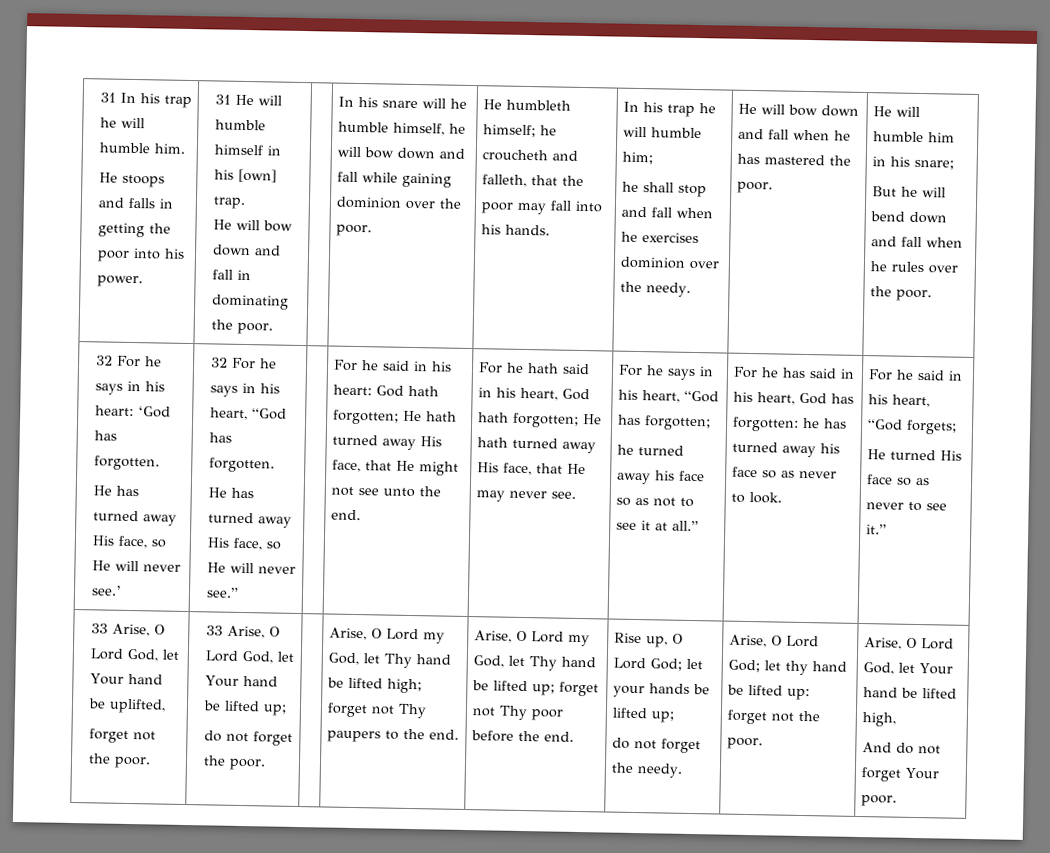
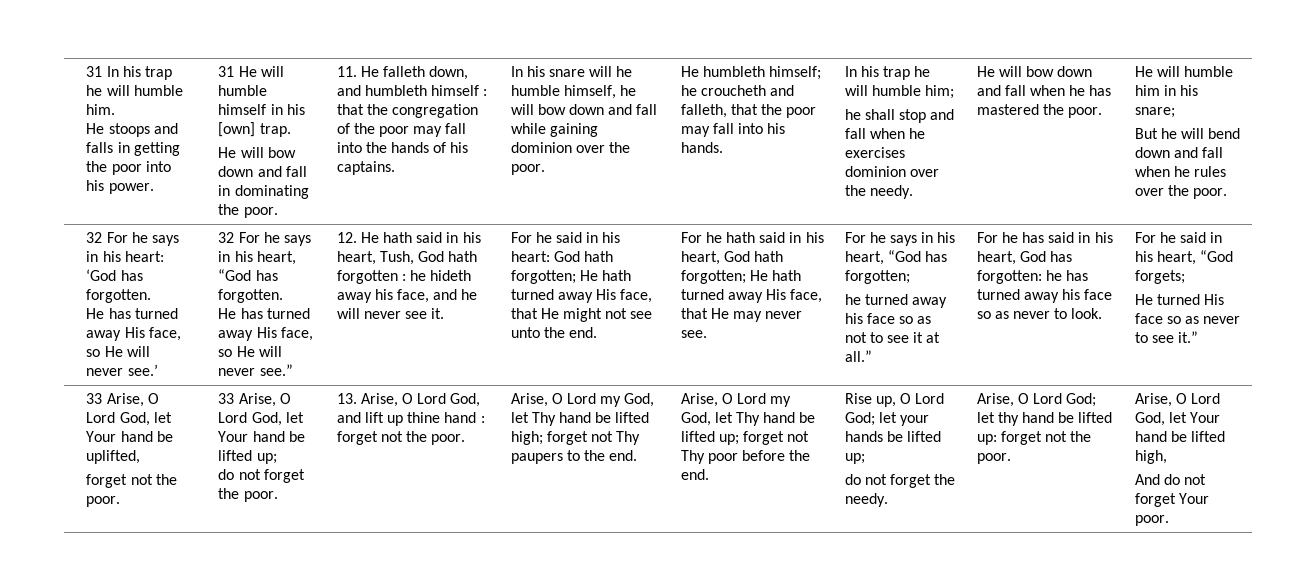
(273, 328) none -> [336,66,469,80] [336,85,488,96] [336,104,479,118] [336,123,467,137] [336,142,469,153] [336,161,395,175] 11. He falleth down, and humbleth himself : that the congregation of the poor may fall into the hands of his captains.
(239, 592) none -> [336,232,481,243] [336,251,478,265] [336,270,472,284] [336,289,478,303] [336,308,445,319] 12. He hath said in his heart, Tush, God hath forgotten : he hideth away his face, and he will never see it.
(266, 764) none -> [336,393,481,407] [336,412,485,426] [336,431,466,445] 13. Arise, O Lord God, and lift up thine hand : forget not the poor.

